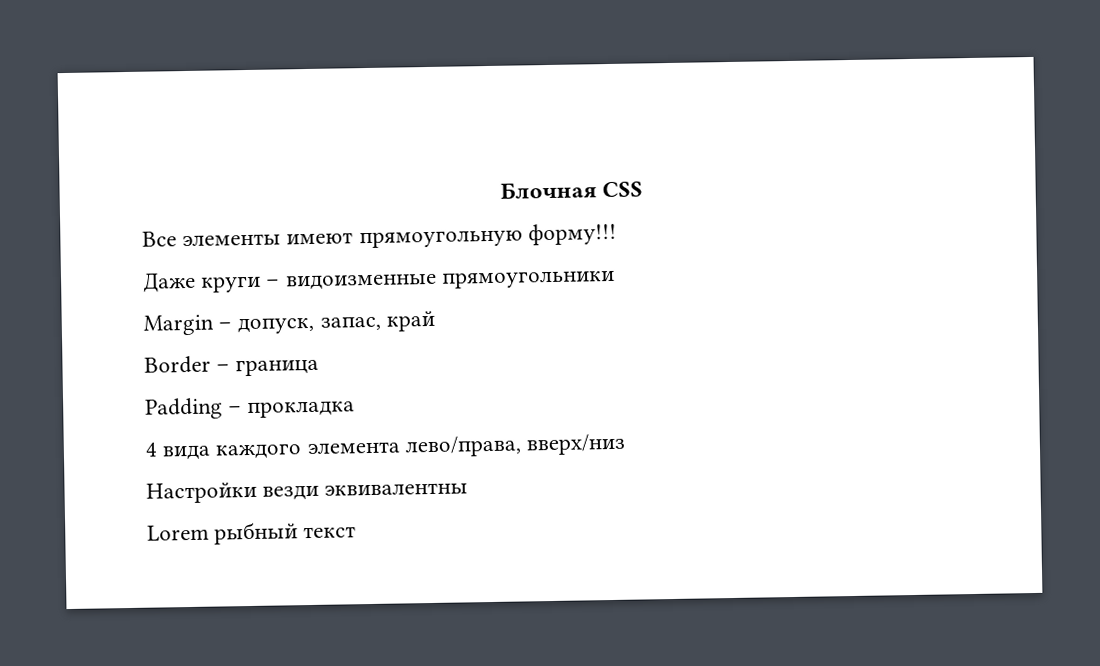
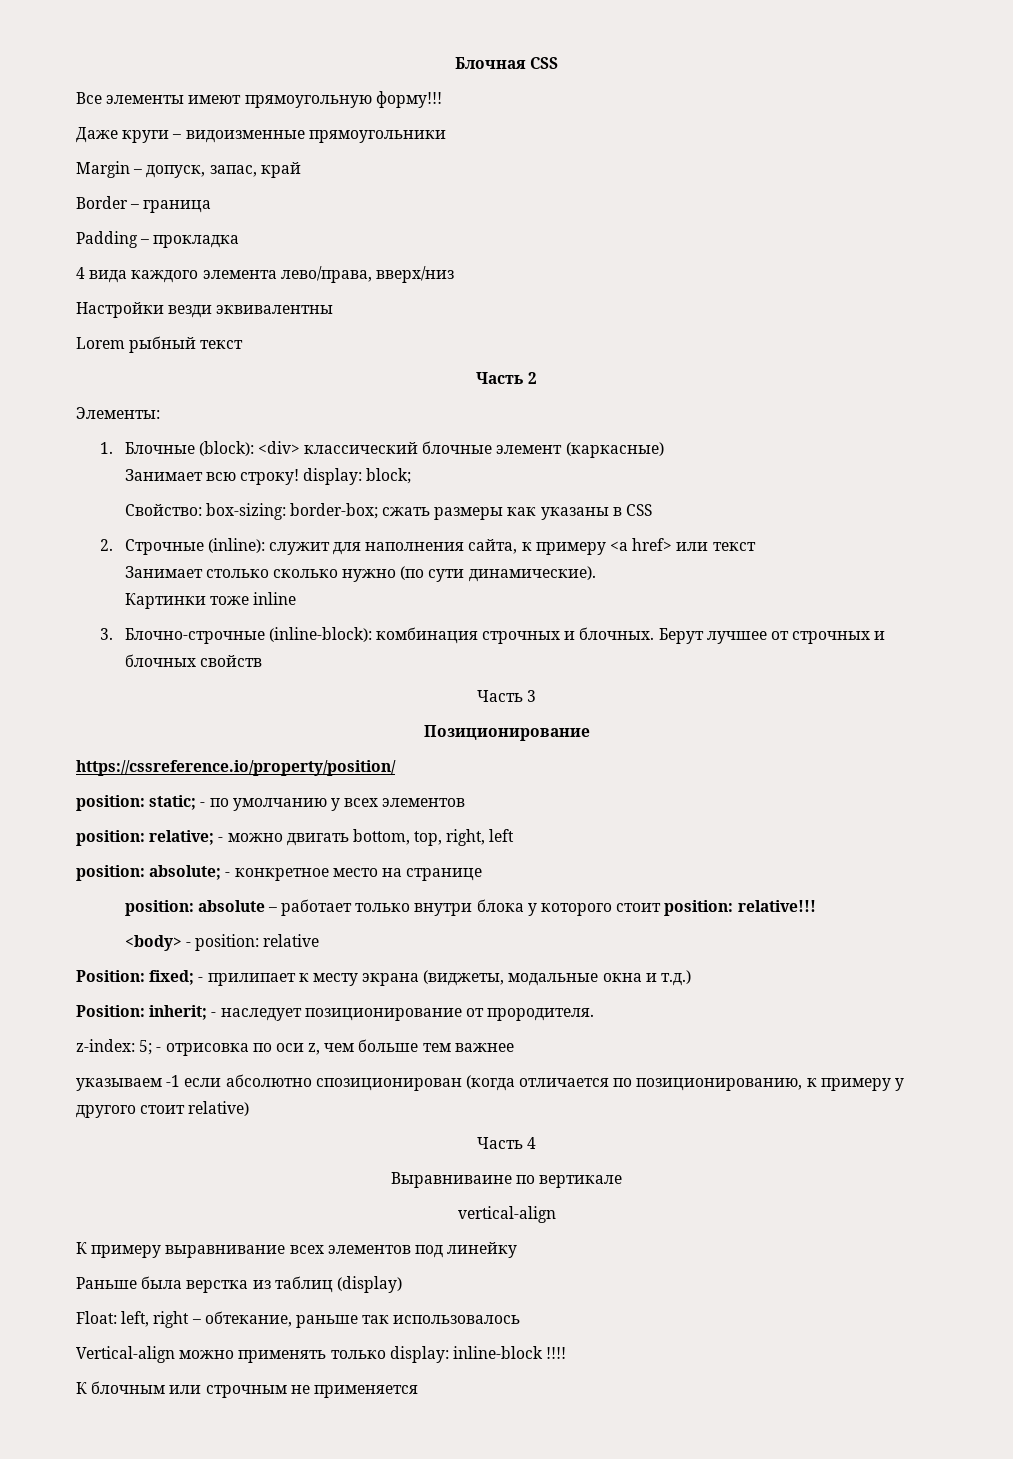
(357, 532) none -> [476,372,537,384] [76,407,160,419] [100,441,664,458] [124,468,412,485] [124,503,653,520] [100,538,756,555] [124,566,596,582] [124,592,296,609] [100,627,886,644] [124,654,262,667] [476,690,537,702] [423,725,590,741] [76,760,396,776] [76,795,466,811] [76,829,515,846] [76,865,483,881] [124,899,816,916] [124,934,320,951] [76,970,692,986] [76,1005,595,1021] [76,1039,514,1056] [76,1074,905,1091] [76,1101,250,1118] [476,1137,537,1149] [390,1172,623,1188] [457,1206,556,1223] [76,1242,518,1258] [76,1276,402,1293] [76,1311,521,1328] [76,1346,567,1363] [76,1381,418,1398] // Часть 2 // Элементы: // 1. Блочные (block): <div> классический блочные элемент (каркасные) // Занимает всю строку! display: block; // Свойство: box-sizing: border-box; сжать размеры как указаны в CSS // 2. Строчные (inline): служит для наполнения сайта, к примеру <a href> или текст // Занимает столько сколько нужно (по сути динамические). // Картинки тоже inline // 3. Блочно-строчные (inline-block): комбинация строчных и блочных. Берут лучшее от строчных и блочных свойств // Часть 3 // Позиционирование // https://cssreference.io/property/position/ // position: static; - по умолчанию у всех элементов // position: relative; - можно двигать bottom, top, right, left // position: absolute; - конкретное место на странице // position: absolute – работает только внутри блока у которого стоит position: relative!!! // <body> - position: relative // Position: fixed; - прилипает к месту экрана (виджеты, модальные окна и т.д.) // Position: inherit; - наследует позиционирование от прородителя. // z-index: 5; - отрисовка по оси z, чем больше тем важнее // указываем -1 если абсолютно спозиционирован (когда отличается по позиционированию, к примеру у другого стоит relative) // Часть 4 // Выравниваине по вертикале // vertical-align // К примеру выравнивание всех элементов под линейку // Раньше была верстка из таблиц (display) // Float: left, right – обтекание, раньше так использовалось // Vertical-align можно применять только display: inline-block !!!! // К блочным или строчным не применяется

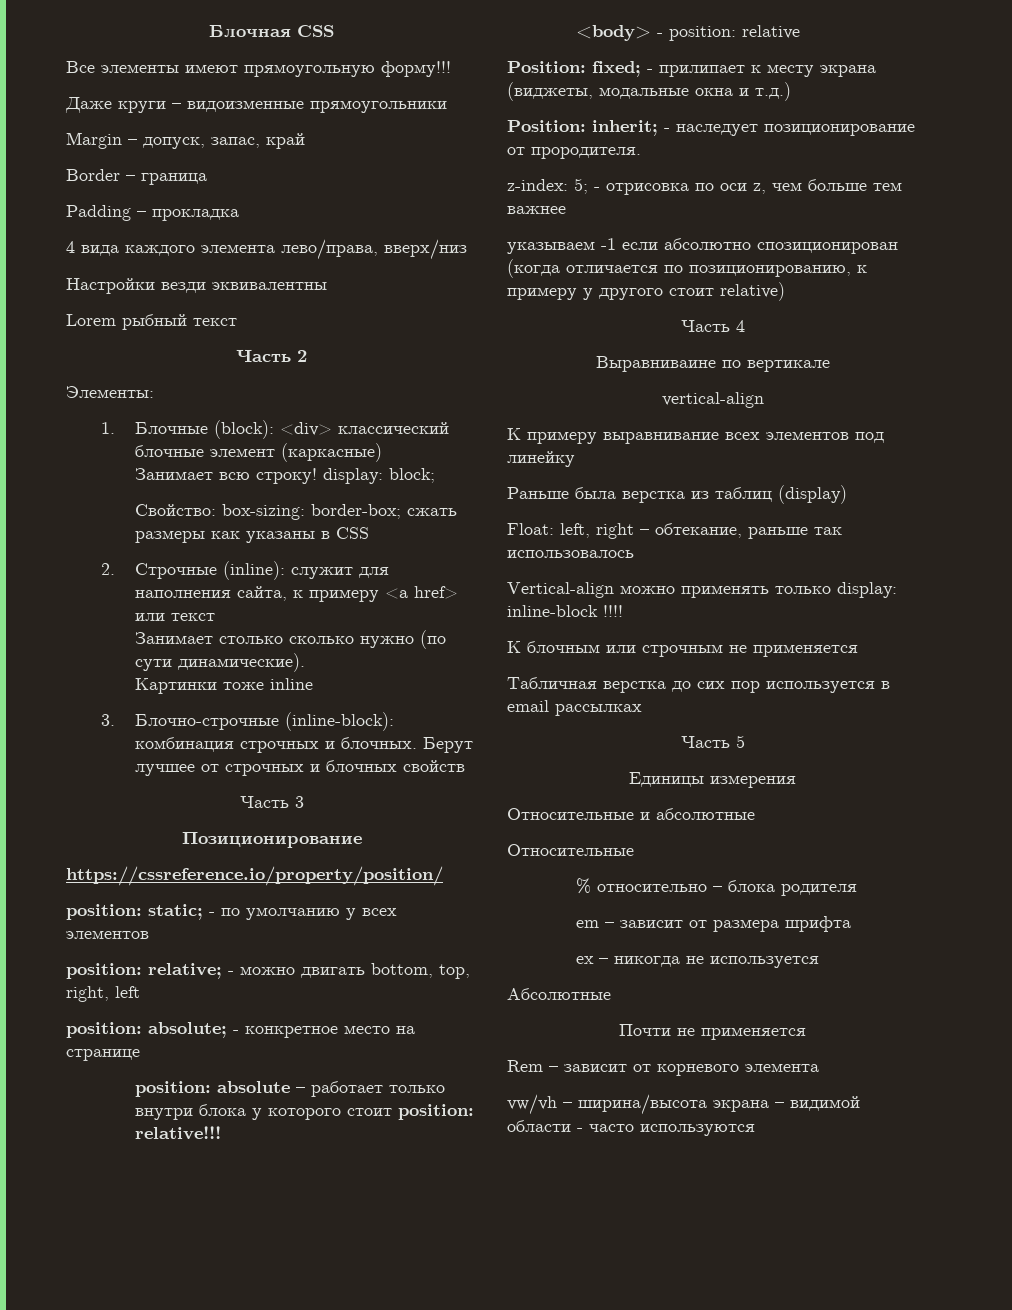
(418, 1391) none -> [507,677,890,693] [507,700,642,716] [680,735,745,748] [629,772,796,788] [507,808,755,820] [507,844,634,856] [576,878,858,896] [576,916,852,932] [576,956,820,968] [507,988,611,1000] [619,1024,806,1040] [507,1060,819,1076] [507,1094,860,1115] [507,1120,755,1136] // Табличная верстка до сих пор используется в email рассылках // Часть 5 // Единицы измерения // Относительные и абсолютные // Относительные // % относительно – блока родителя // em – зависит от размера шрифта // ex – никогда не используется // Абсолютные // Почти не применяется // Rem – зависит от корневого элемента // vw/vh – ширина/высота экрана – видимой области - часто используются

